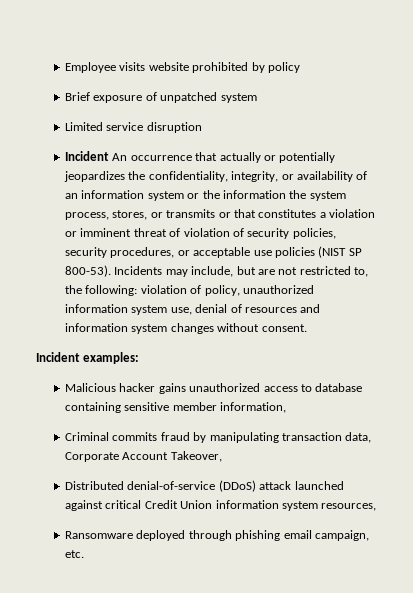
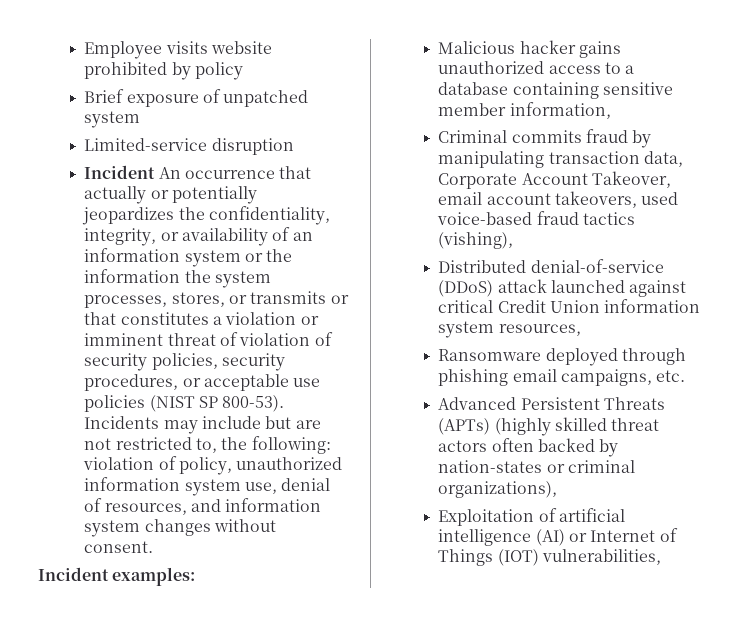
[65,122,144,131] Limited service -> [84,138,208,151] Limited-service
[65,212,110,220] process, -> [84,295,168,308] processes,
[191,266,234,277] include, -> [202,416,262,429] include
[244,307,297,313] resources -> [104,503,187,515] resources,
(312, 388) none -> [625,65,635,74] a
(222, 456) none -> [438,191,679,208] [437,211,636,225] [438,232,514,249] email account takeovers, used voice-based fraud tactics (vishing),
[314,530,369,541] campaign, -> [561,369,653,386] campaigns,
(85, 554) none -> [438,397,666,410] [438,417,660,436] [438,438,619,457] [438,460,636,473] [438,481,558,498] [438,508,626,526] [438,528,678,546] [438,549,662,566] // Advanced Persistent Threats (APTs) (highly skilled threat actors often backed by nation-states or criminal organizations), // Exploitation of artificial intelligence (AI) or Internet of Things (IOT) vulnerabilities,

